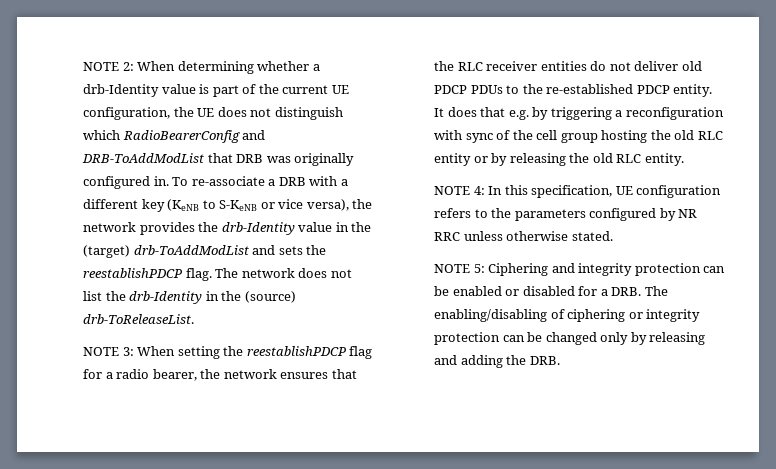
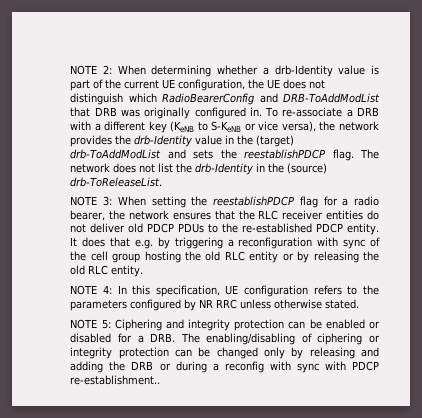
[529,356,560,365] DRB. -> [131,361,379,373] [70,375,161,385] DRB or during a reconfig with sync with PDCP re-establishment..

